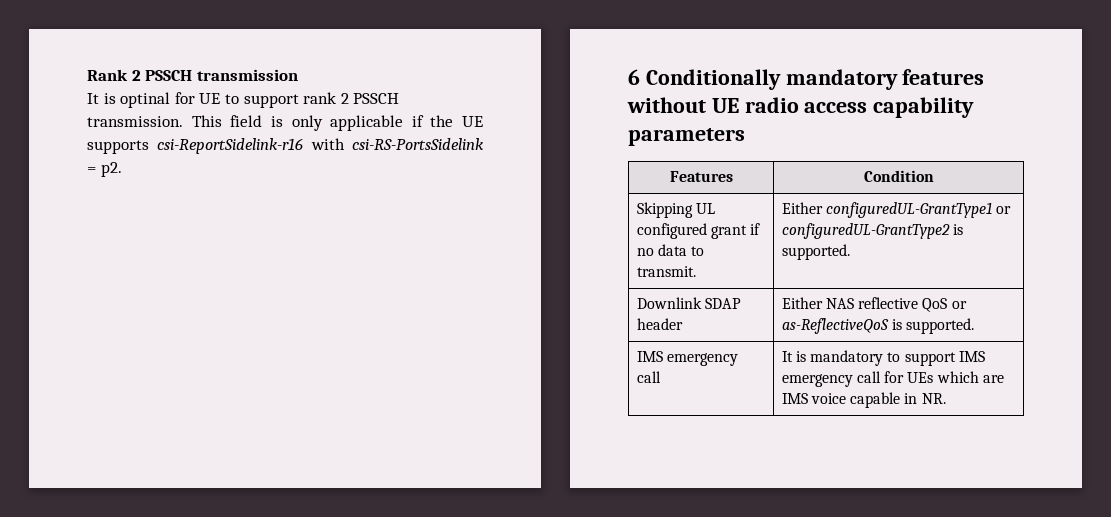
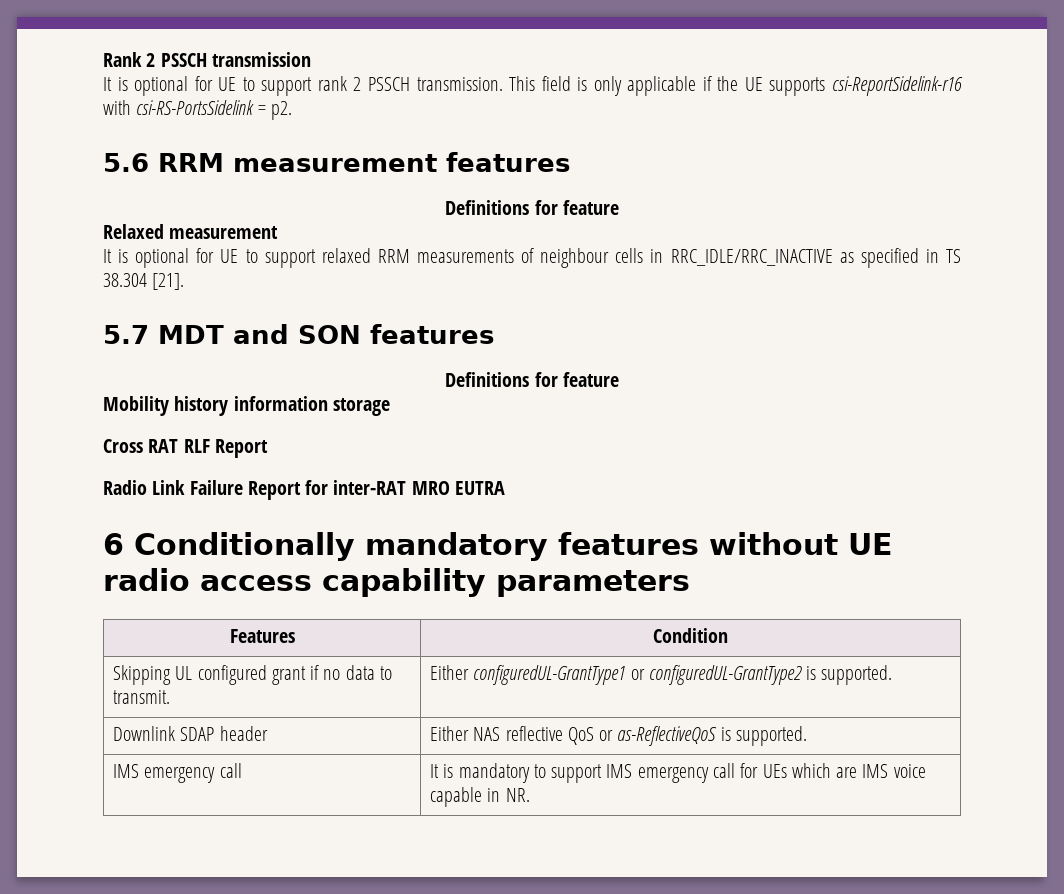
[120,92,171,108] optinal -> [134,76,189,96] optional
(122, 169) none -> [103,152,570,172] [445,200,619,215] [103,224,279,239] [103,248,961,268] [103,273,185,290] [103,324,494,344] [445,372,619,387] [103,396,390,416] [103,439,268,458] [103,480,505,500] // 5.6 RRM measurement features // Definitions for feature // Relaxed measurement // It is optional for UE to support relaxed RRM measurements of neighbour cells in RRC_IDLE/RRC_INACTIVE as specified in TS 38.304 [21]. // 5.7 MDT and SON features // Definitions for feature // Mobility history information storage // Cross RAT RLF Report // Radio Link Failure Report for inter-RAT MRO EUTRA

